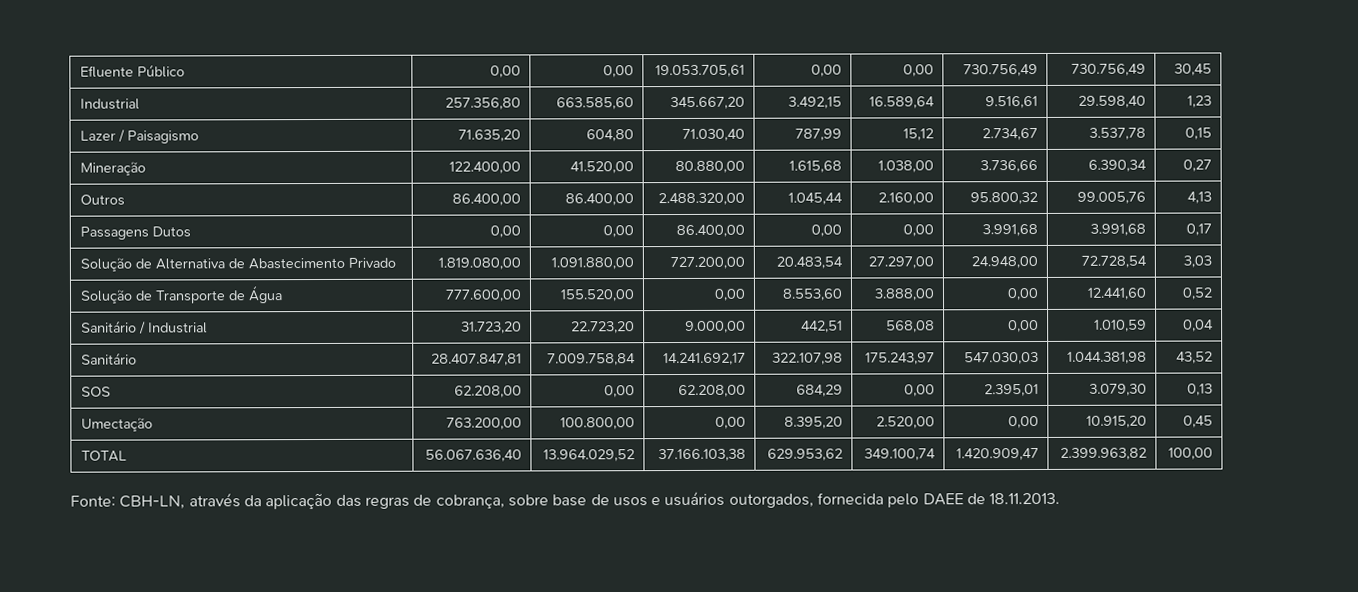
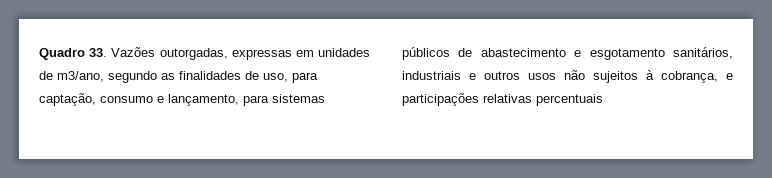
[79,64,185,78] [489,65,521,78] [602,65,634,78] [654,64,745,78] [810,64,842,77] [902,64,934,77] [962,63,1038,77] [1070,63,1146,76] [1173,63,1212,76] [79,98,140,110] [444,97,521,110] [555,97,634,110] [669,96,745,110] [787,96,842,109] [868,96,935,109] [984,95,1038,109] [1077,95,1146,108] [1186,95,1212,108] [79,129,199,144] [457,129,521,142] [585,129,634,142] [681,128,745,141] [794,128,842,141] [902,128,934,141] [981,127,1038,141] [1088,127,1146,140] [1184,127,1212,140] [79,161,146,176] [448,161,521,174] [569,161,634,174] [674,160,745,174] [788,160,842,173] [877,160,934,173] [979,159,1038,173] [1087,159,1147,172] [1182,159,1212,172] [79,194,125,206] [451,193,521,206] [564,193,634,206] [657,192,745,206] [787,192,843,205] [877,192,934,205] [969,191,1038,205] [1076,191,1146,204] [1186,191,1212,204] [79,226,191,240] [489,225,521,238] [602,225,634,238] [675,224,745,238] [810,224,842,237] [902,224,934,237] [981,223,1038,237] [1089,223,1146,236] [1185,223,1212,236] [79,257,396,272] [437,257,521,270] [550,257,634,270] [669,256,745,270] [775,256,843,269] [867,256,934,269] [970,255,1038,269] [1080,255,1147,268] [1182,255,1212,268] [79,285,283,304] [444,289,522,302] [559,289,635,302] [713,288,746,301] [781,288,843,301] [873,288,935,301] [1006,287,1039,301] [1086,287,1147,300] [1181,287,1213,300] [80,320,208,335] [460,321,522,334] [570,321,635,334] [684,320,746,333] [800,320,843,333] [885,320,935,333] [1007,319,1039,333] [1093,319,1147,332] [1182,319,1214,332] [80,352,137,365] [430,353,522,366] [546,353,636,366] [662,352,746,366] [771,352,843,365] [864,352,935,365] [963,351,1039,365] [1066,351,1147,364] [1175,351,1213,364] [80,386,111,397] [453,385,522,398] [603,385,635,398] [677,384,746,398] [795,384,843,397] [903,384,935,397] [983,383,1039,397] [1088,383,1147,396] [1186,383,1213,396] [80,417,153,432] [445,417,522,430] [559,417,635,430] [714,416,746,429] [783,416,843,429] [875,416,935,429] [1007,415,1039,429] [1085,415,1147,428] [1182,415,1213,428] [80,450,127,462] [424,449,522,462] [542,449,635,462] [657,448,746,462] [766,448,843,461] [863,448,936,461] [955,447,1039,461] [1059,447,1147,460] [1167,447,1213,460] [70,491,1061,510] Efluente Público | 0,00 | 0,00 | 19.053.705,61 | 0,00 | 0,00 | 730.756,49 | 730.756,49 | 30,45 // Industrial | 257.356,80 | 663.585,60 | 345.667,20 | 3.492,15 | 16.589,64 | 9.516,61 | 29.598,40 | 1,23 // Lazer / Paisagismo | 71.635,20 | 604,80 | 71.030,40 | 787,99 | 15,12 | 2.734,67 | 3.537,78 | 0,15 // Mineração | 122.400,00 | 41.520,00 | 80.880,00 | 1.615,68 | 1.038,00 | 3.736,66 | 6.390,34 | 0,27 // Outros | 86.400,00 | 86.400,00 | 2.488.320,00 | 1.045,44 | 2.160,00 | 95.800,32 | 99.005,76 | 4,13 // Passagens Dutos | 0,00 | 0,00 | 86.400,00 | 0,00 | 0,00 | 3.991,68 | 3.991,68 | 0,17 // Solução de Alternativa de Abastecimento Privado | 1.819.080,00 | 1.091.880,00 | 727.200,00 | 20.483,54 | 27.297,00 | 24.948,00 | 72.728,54 | 3,03 // Solução de Transporte de Água | 777.600,00 | 155.520,00 | 0,00 | 8.553,60 | 3.888,00 | 0,00 | 12.441,60 | 0,52 // Sanitário / Industrial | 31.723,20 | 22.723,20 | 9.000,00 | 442,51 | 568,08 | 0,00 | 1.010,59 | 0,04 // Sanitário | 28.407.847,81 | 7.009.758,84 | 14.241.692,17 | 322.107,98 | 175.243,97 | 547.030,03 | 1.044.381,98 | 43,52 // SOS | 62.208,00 | 0,00 | 62.208,00 | 684,29 | 0,00 | 2.395,01 | 3.079,30 | 0,13 // Umectação | 763.200,00 | 100.800,00 | 0,00 | 8.395,20 | 2.520,00 | 0,00 | 10.915,20 | 0,45 // TOTAL | 56.067.636,40 | 13.964.029,52 | 37.166.103,38 | 629.953,62 | 349.100,74 | 1.420.909,47 | 2.399.963,82 | 100,00 // Fonte: CBH-LN, através da aplicação das regras de cobrança, sobre base de usos e usuários outorgados, fornecida pelo DAEE de 18.11.2013. -> [39,47,370,60] [39,71,318,83] [39,93,325,106] [402,47,733,60] [402,70,733,83] [402,93,603,106] Quadro 33. Vazões outorgadas, expressas em unidades de m3/ano, segundo as finalidades de uso, para captação, consumo e lançamento, para sistemas públicos de abastecimento e esgotamento sanitários, industriais e outros usos não sujeitos à cobrança, e participações relativas percentuais

